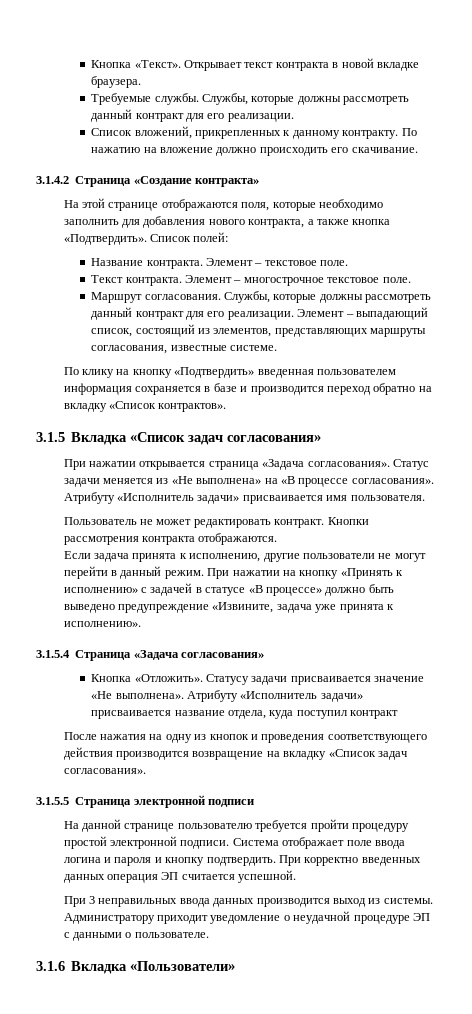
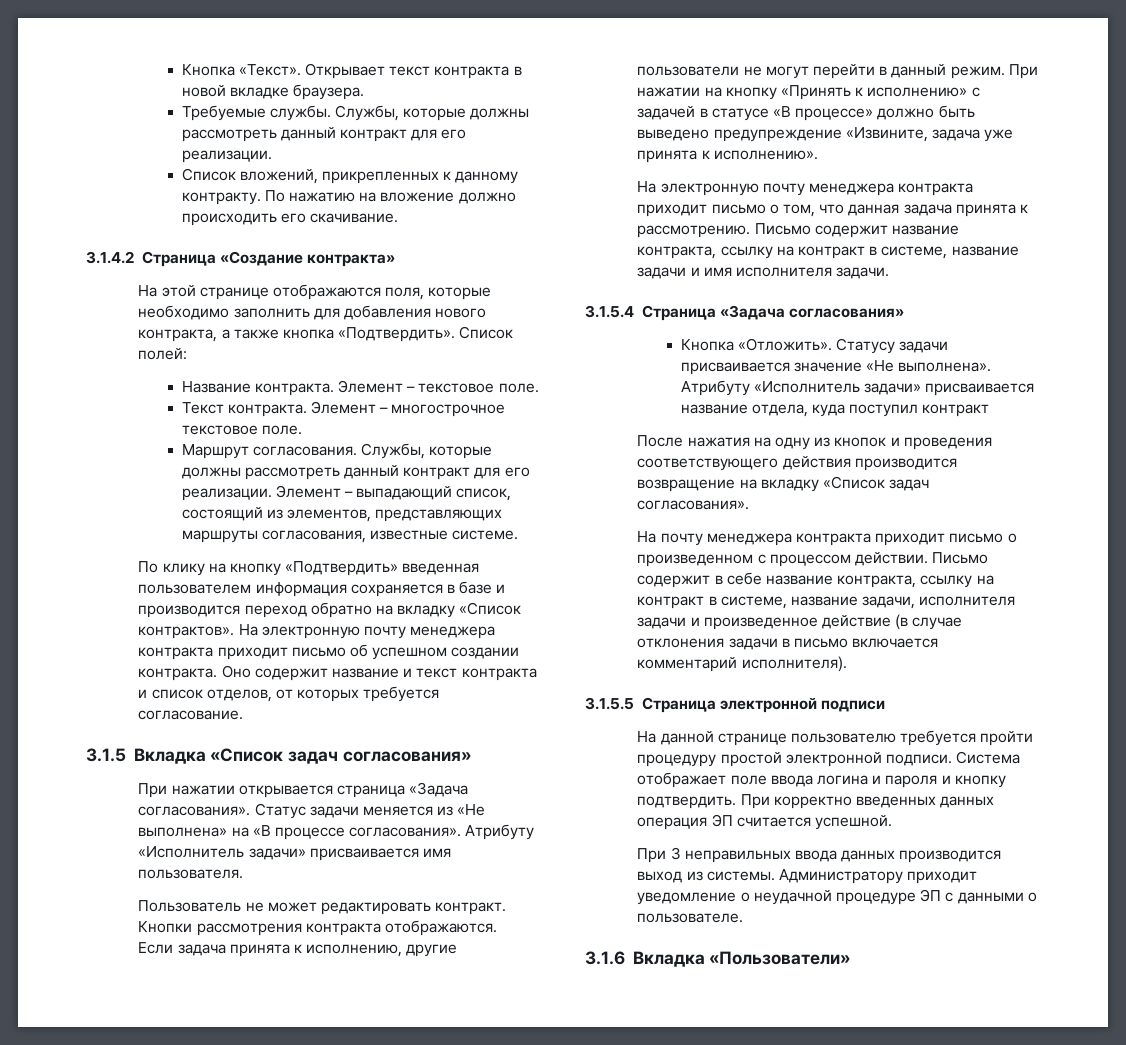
(227, 407) none -> [238,624,496,639] [138,644,520,660] [138,665,537,681] [138,686,440,702] [138,710,244,720] На электронную почту менеджера контракта приходит письмо об успешном создании контракта. Оно содержит название и текст контракта и список отделов, от которых требуется согласование.
(141, 624) none -> [637,181,974,196] [637,204,1028,217] [637,223,959,238] [637,246,1019,259] [637,267,890,279] // На электронную почту менеджера контракта приходит письмо о том, что данная задача принята к рассмотрению. Письмо содержит название контракта, ссылку на контракт в системе, название задачи и имя исполнителя задачи.
(146, 771) none -> [637,531,1017,546] [637,552,989,567] [637,572,994,588] [637,596,1016,609] [637,614,963,630] [637,638,939,650] [637,656,847,672] // На почту менеджера контракта приходит письмо о произведенном с процессом действии. Письмо содержит в себе название контракта, ссылку на контракт в системе, название задачи, исполнителя задачи и произведенное действие (в случае отклонения задачи в письмо включается комментарий исполнителя).

